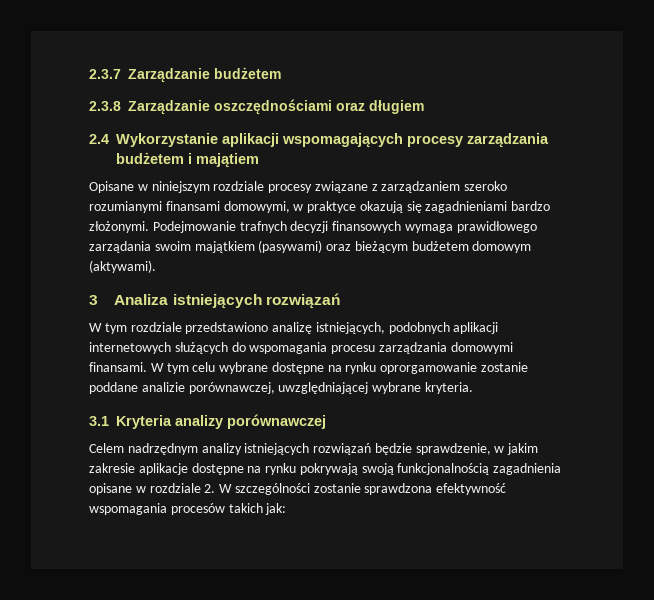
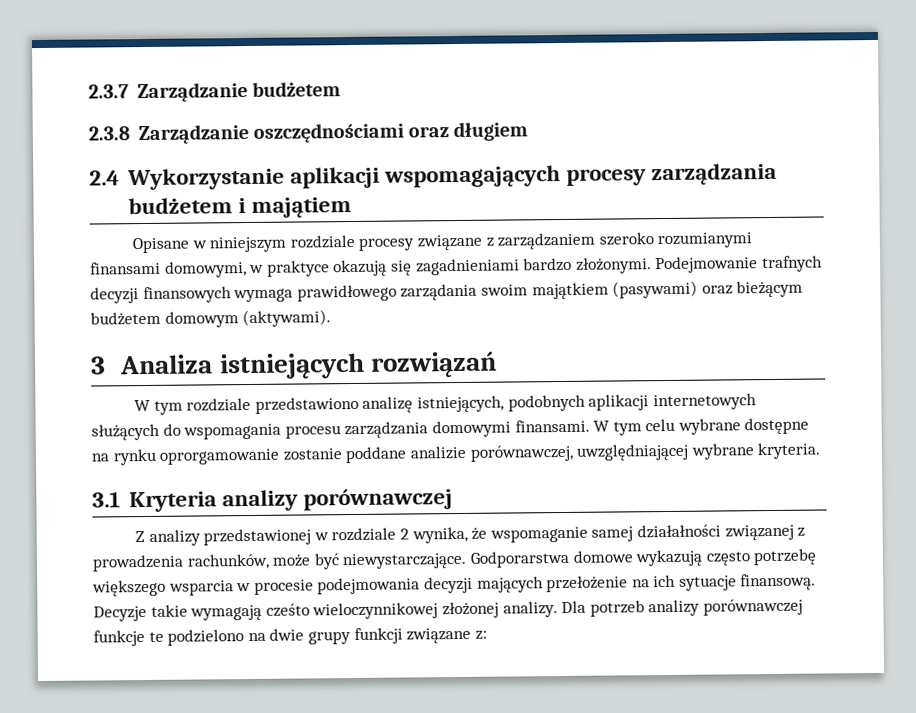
[89,443,539,455] [89,463,562,475] [89,483,507,495] [89,503,287,515] Celem nadrzędnym analizy istniejących rozwiązań będzie sprawdzenie, w jakim zakresie aplikacje dostępne na rynku pokrywają swoją funkcjonalnością zagadnienia opisane w rozdziale 2. W szczególności zostanie sprawdzona efektywność wspomagania procesów takich jak: -> [135,524,806,546] [92,548,818,572] [92,573,817,597] [93,598,803,622] [93,627,487,647] Z analizy przedstawionej w rozdziale 2 wynika, że wspomaganie samej działałności związanej z prowadzenia rachunków, może być niewystarczające. Godporarstwa domowe wykazują często potrzebę większego wsparcia w procesie podejmowania decyzji mających przełożenie na ich sytuacje finansową. Decyzje takie wymagają cześto wieloczynnikowej złożonej analizy. Dla potrzeb analizy porównawczej funkcje te podzielono na dwie grupy funkcji związane z:

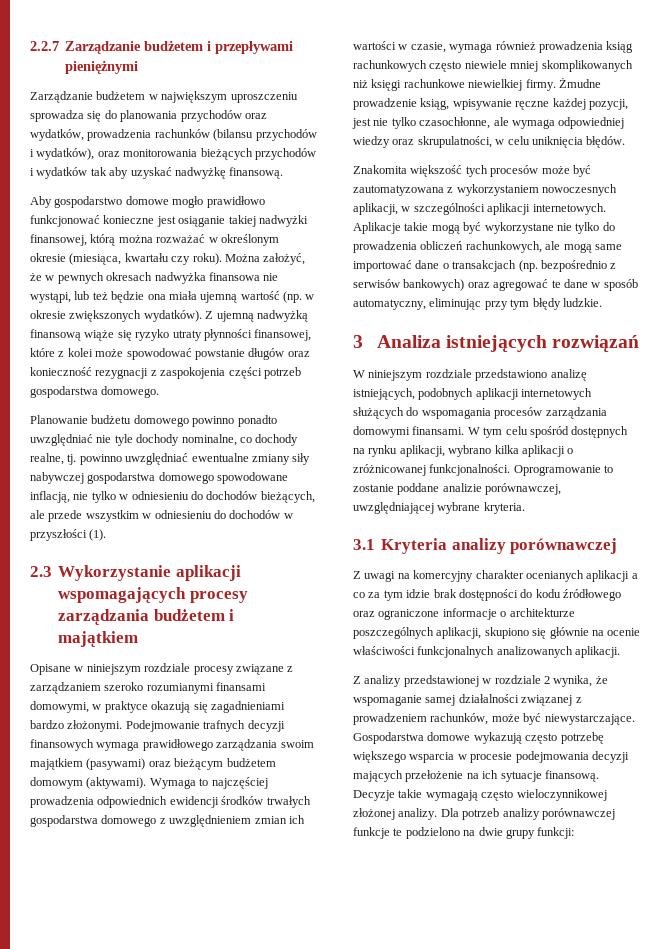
[88,81,341,103] [88,121,529,145] [89,170,120,186] 2.3.7 Zarządzanie budżetem // 2.3.8 Zarządzanie oszczędnościami oraz długiem // 2.4 -> [30,40,294,54] [65,60,139,74] [30,91,298,103] [30,110,267,122] [30,129,317,141] [30,148,316,160] [30,167,284,179] [30,196,265,208] [30,215,308,227] [30,234,279,246] [30,253,306,265] [30,272,279,284] [30,291,315,303] [30,310,308,322] [30,329,312,341] [30,348,310,360] [30,367,301,379] [30,386,160,398] [30,415,277,427] [30,434,299,446] [30,453,311,465] [30,472,289,484] [30,491,315,503] [30,510,293,522] [30,529,107,541] [30,566,52,577] 2.2.7 Zarządzanie budżetem i przepływami pieniężnymi // Zarządzanie budżetem w największym uproszczeniu sprowadza się do planowania przychodów oraz wydatków, prowadzenia rachunków (bilansu przychodów i wydatków), oraz monitorowania bieżących przychodów i wydatków tak aby uzyskać nadwyżkę finansową. // Aby gospodarstwo domowe mogło prawidłowo funkcjonować konieczne jest osiąganie takiej nadwyżki finansowej, którą można rozważać w określonym okresie (miesiąca, kwartału czy roku). Można założyć, że w pewnych okresach nadwyżka finansowa nie wystąpi, lub też będzie ona miała ujemną wartość (np. w okresie zwiększonych wydatków). Z ujemną nadwyżką finansową wiąże się ryzyko utraty płynności finansowej, które z kolei może spowodować powstanie długów oraz konieczność rezygnacji z zaspokojenia części potrzeb gospodarstwa domowego. // Planowanie budżetu domowego powinno ponadto uwzględniać nie tyle dochody nominalne, co dochody realne, tj. powinno uwzględniać ewentualne zmiany siły nabywczej gospodarstwa domowego spowodowane inflacją, nie tylko w odniesieniu do dochodów bieżących, ale przede wszystkim w odniesieniu do dochodów w przyszłości (1). // 2.3
[250,197,352,218] majątiem -> [58,631,139,647] majątkiem
[400,283,478,301] zarządania -> [216,739,278,751] zarządzania
(332, 318) none -> [149,777,268,789] [30,796,311,808] [30,815,305,827] [353,41,634,53] [353,60,633,72] [353,78,601,91] [353,98,628,110] [352,117,625,129] [353,136,626,148] [353,165,591,177] [353,184,618,196] [353,203,606,215] [353,222,615,234] [353,241,622,253] [353,260,617,272] [353,279,638,291] [353,298,602,310] Wymaga to najczęściej prowadzenia odpowiednich ewidencji środków trwałych gospodarstwa domowego z uwzględnieniem zmian ich wartości w czasie, wymaga również prowadzenia ksiąg rachunkowych często niewiele mniej skomplikowanych niż księgi rachunkowe niewielkiej firmy. Żmudne prowadzenie ksiąg, wpisywanie ręczne każdej pozycji, jest nie tylko czasochłonne, ale wymaga odpowiedniej wiedzy oraz skrupulatności, w celu uniknięcia błędów. // Znakomita większość tych procesów może być zautomatyzowana z wykorzystaniem nowoczesnych aplikacji, w szczególności aplikacji internetowych. Aplikacje takie mogą być wykorzystane nie tylko do prowadzenia obliczeń rachunkowych, ale mogą same importować dane o transakcjach (np. bezpośrednio z serwisów bankowych) oraz agregować te dane w sposób automatyczny, eliminując przy tym błędy ludzkie.
[153,400,183,415] tym -> [368,370,423,381] niniejszym
[284,425,341,439] procesu -> [494,407,543,419] procesów
[677,417,810,435] [91,448,281,466] wybrane dostępne na rynku oprorgamowanie -> [529,426,629,438] [353,445,574,457] [353,464,614,476] spośród dostępnych na rynku aplikacji, wybrano kilka aplikacji o zróżnicowanej funkcjonalności. Oprogramowanie to
(453, 499) none -> [353,570,638,582] [353,589,621,601] [353,608,575,620] [353,627,641,639] [353,646,621,658] // Z uwagi na komercyjny charakter ocenianych aplikacji a co za tym idzie brak dostępności do kodu źródłowego oraz ograniczone informacje o architekturze poszczególnych aplikacji, skupiono się głównie na ocenie właściwości funkcjonalnych analizowanych aplikacji.
[636,524,721,539] działałności -> [458,694,519,703] działalności
[92,554,184,572] prowadzenia -> [353,713,427,725] prowadzeniem
[469,550,570,568] Godporarstwa -> [353,732,424,744] Gospodarstwa
[265,603,310,617] cześto -> [481,790,514,801] często
[353,627,487,645] funkcji związane z: -> [537,827,575,839] funkcji:

